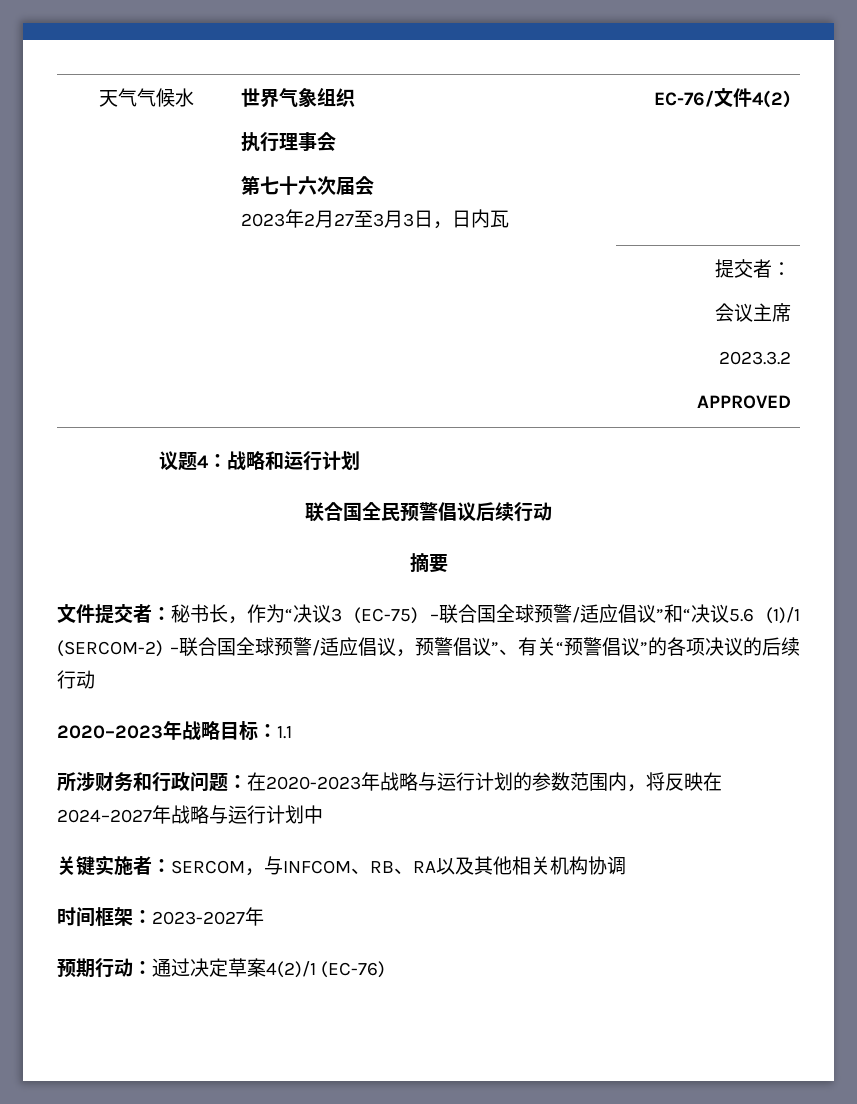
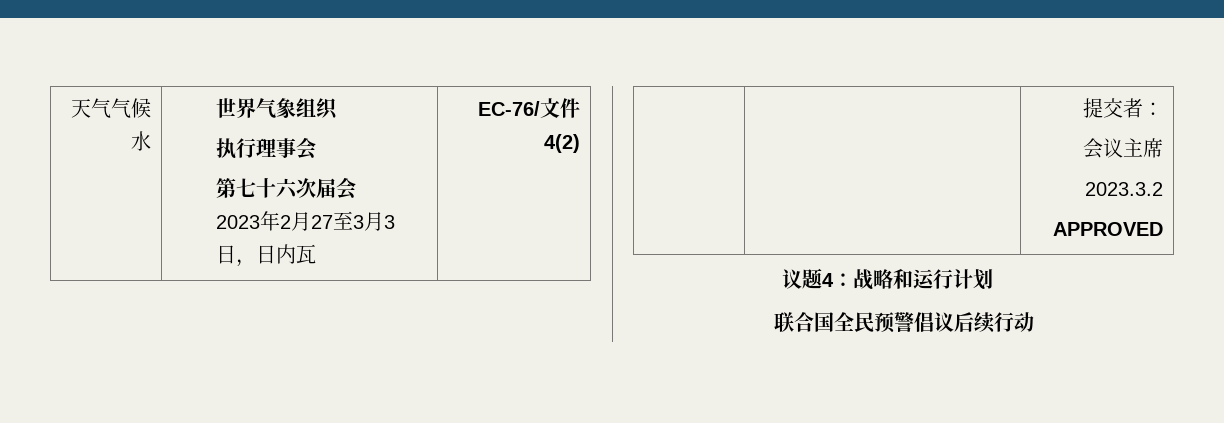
[409,553,448,573] [57,604,800,624] [57,637,800,657] [57,670,95,689] [57,720,292,741] [57,772,722,792] [57,805,323,824] [57,855,626,876] [57,907,264,927] [57,958,386,978] // 摘要 // 文件提交者：秘书长，作为“决议3 (EC-75) –联合国全球预警/适应倡议”和“决议5.6 (1)/1 (SERCOM-2) –联合国全球预警/适应倡议，预警倡议”、有关“预警倡议”的各项决议的后续行动 // 2020–2023年战略目标：1.1 // 所涉财务和行政问题：在2020-2023年战略与运行计划的参数范围内，将反映在2024–2027年战略与运行计划中 // 关键实施者：SERCOM，与INFCOM、RB、RA以及其他相关机构协调 // 时间框架：2023-2027年 // 预期行动：通过决定草案4(2)/1 (EC-76) -> (1034, 322) none

